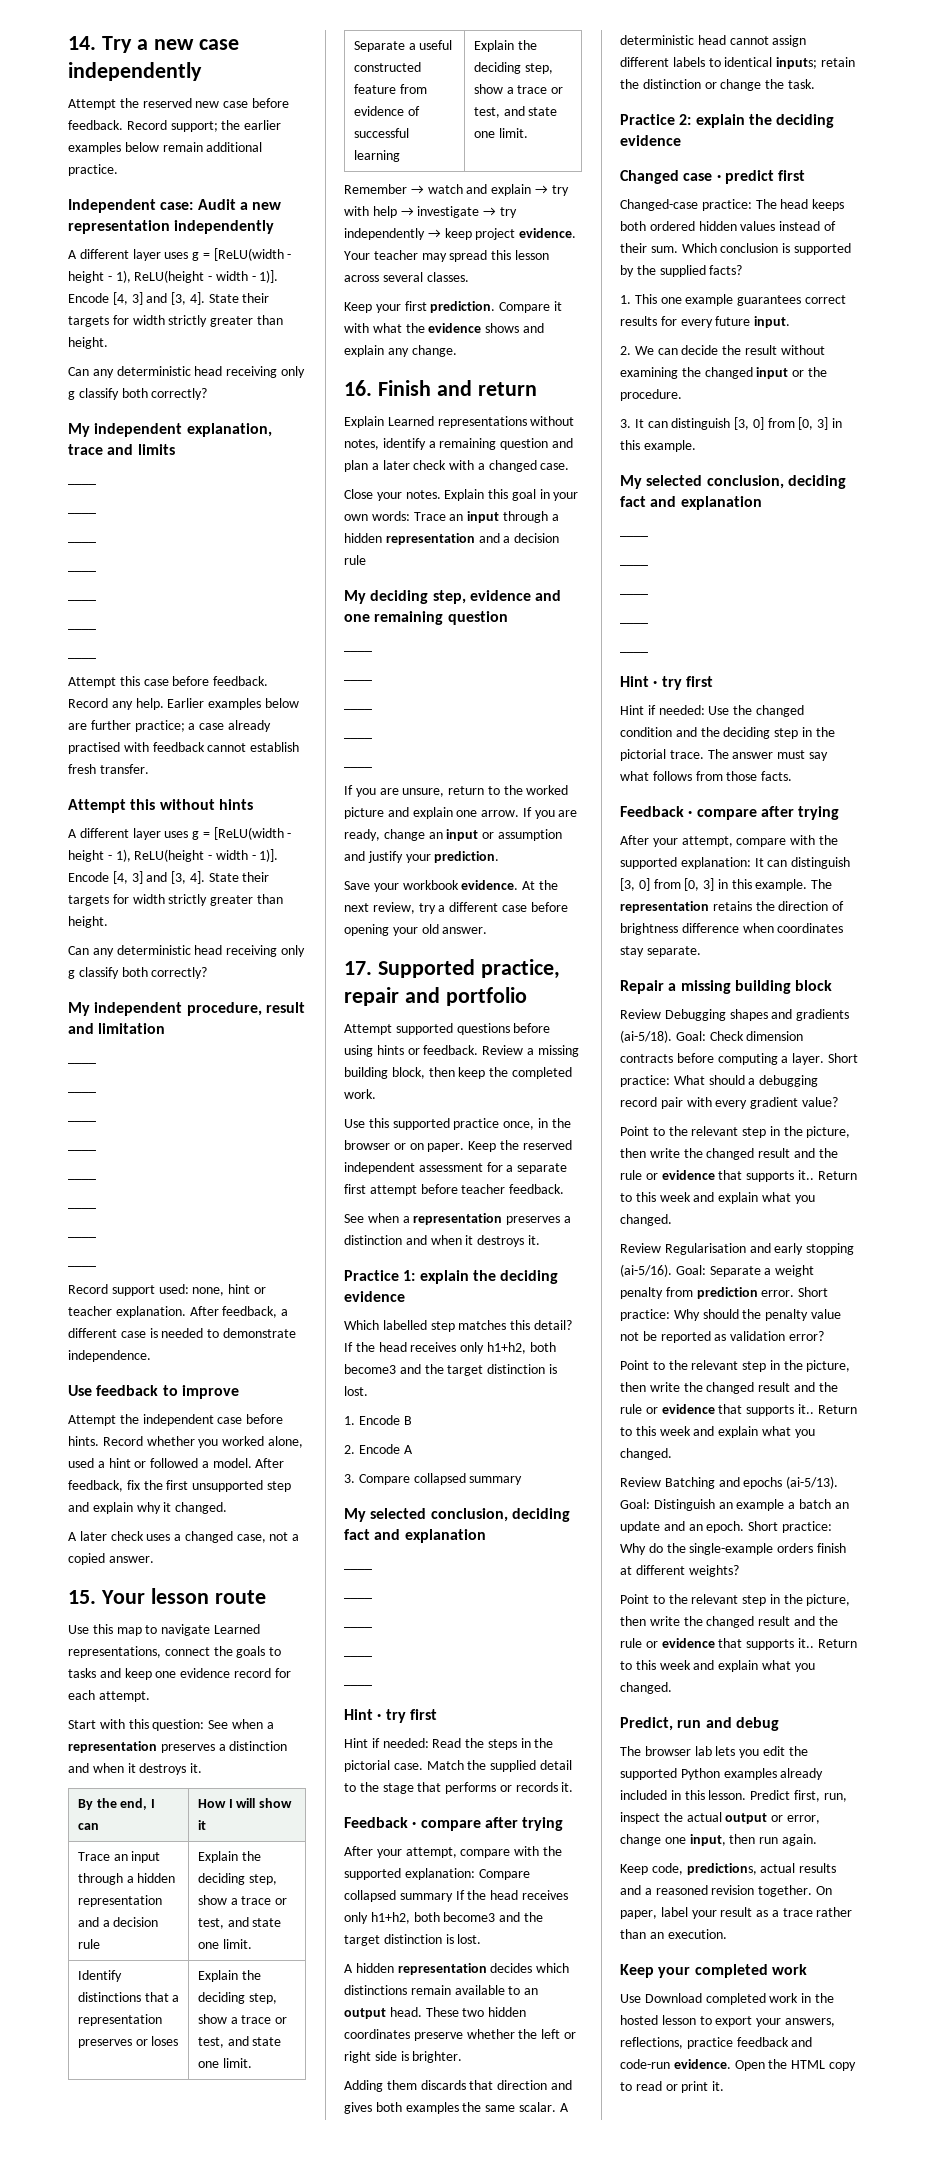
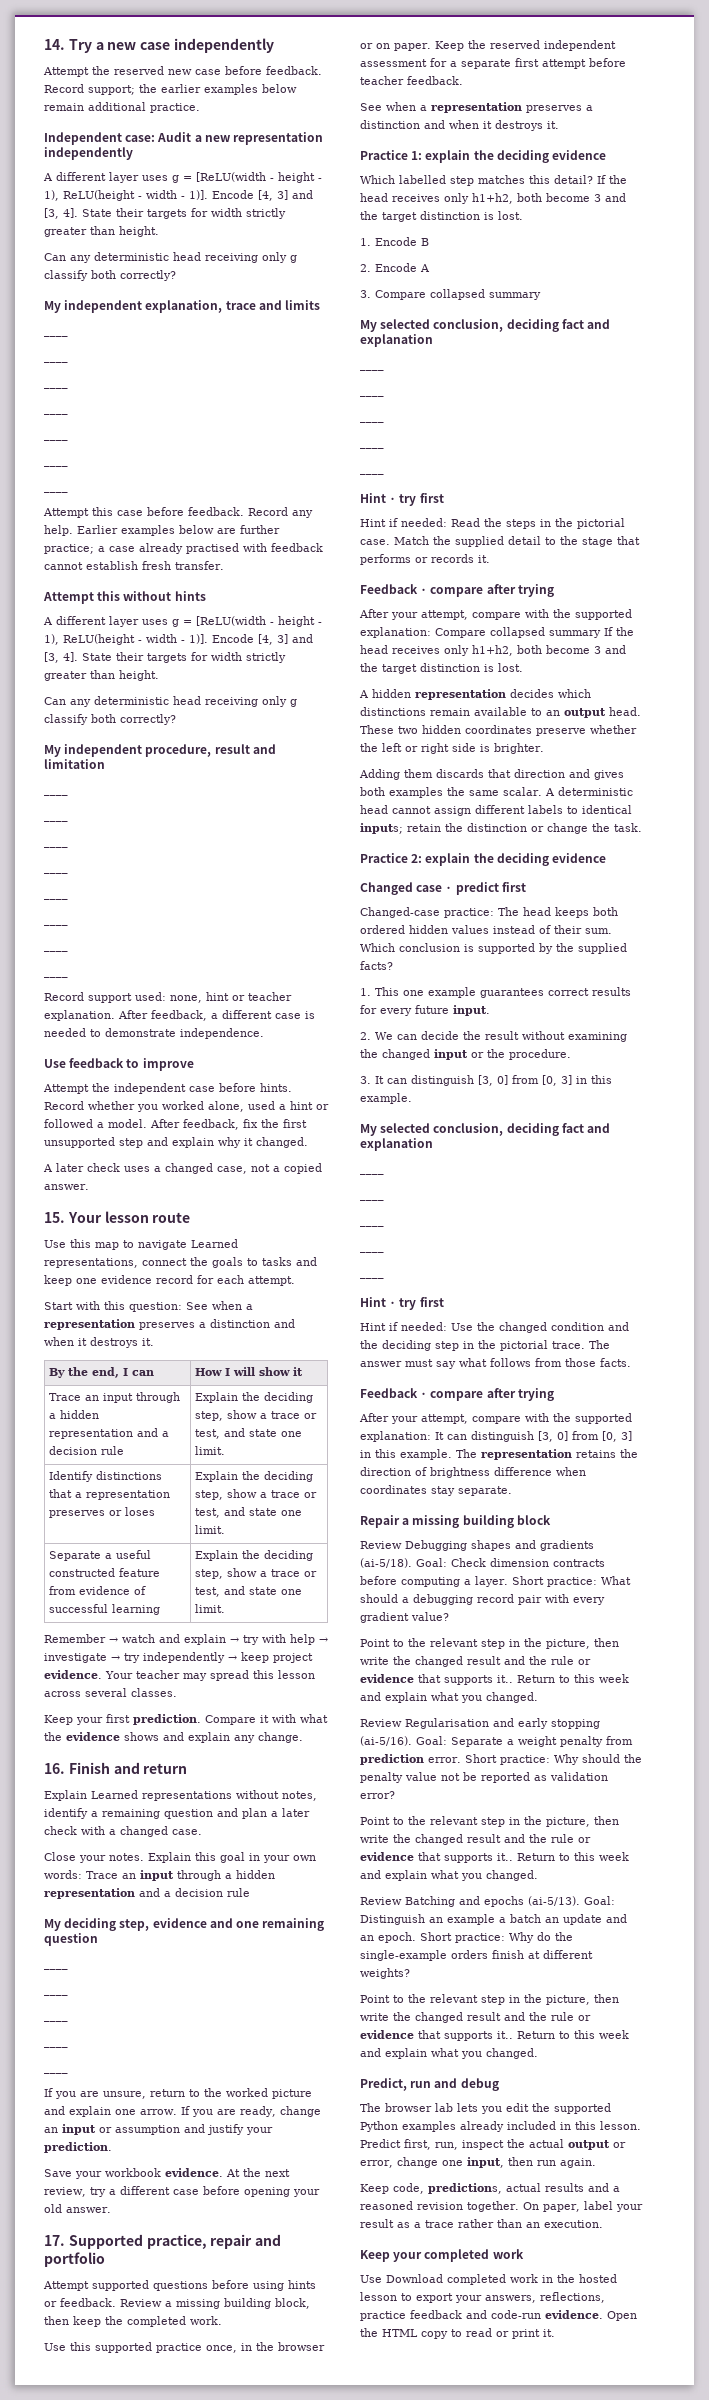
[344,1364,396,1374] become3 -> [546,193,601,202] become 3
[443,1912,496,1922] become3 -> [546,645,601,654] become 3

